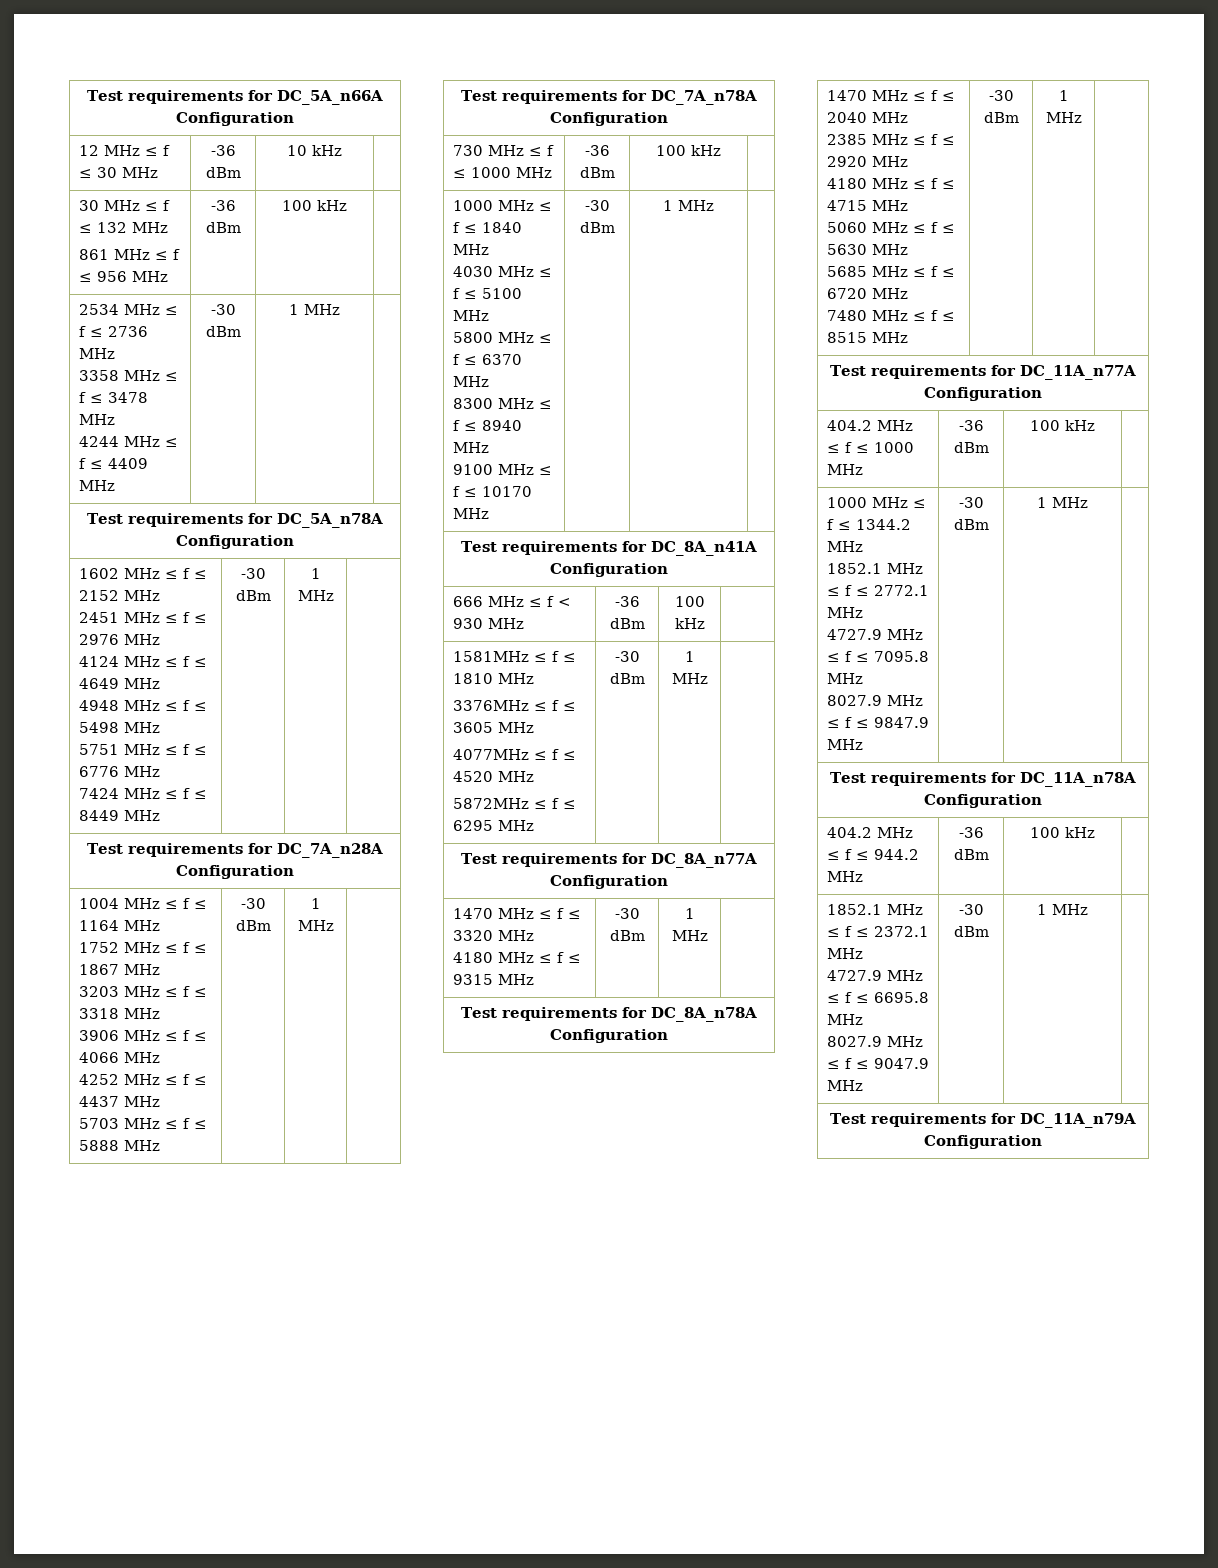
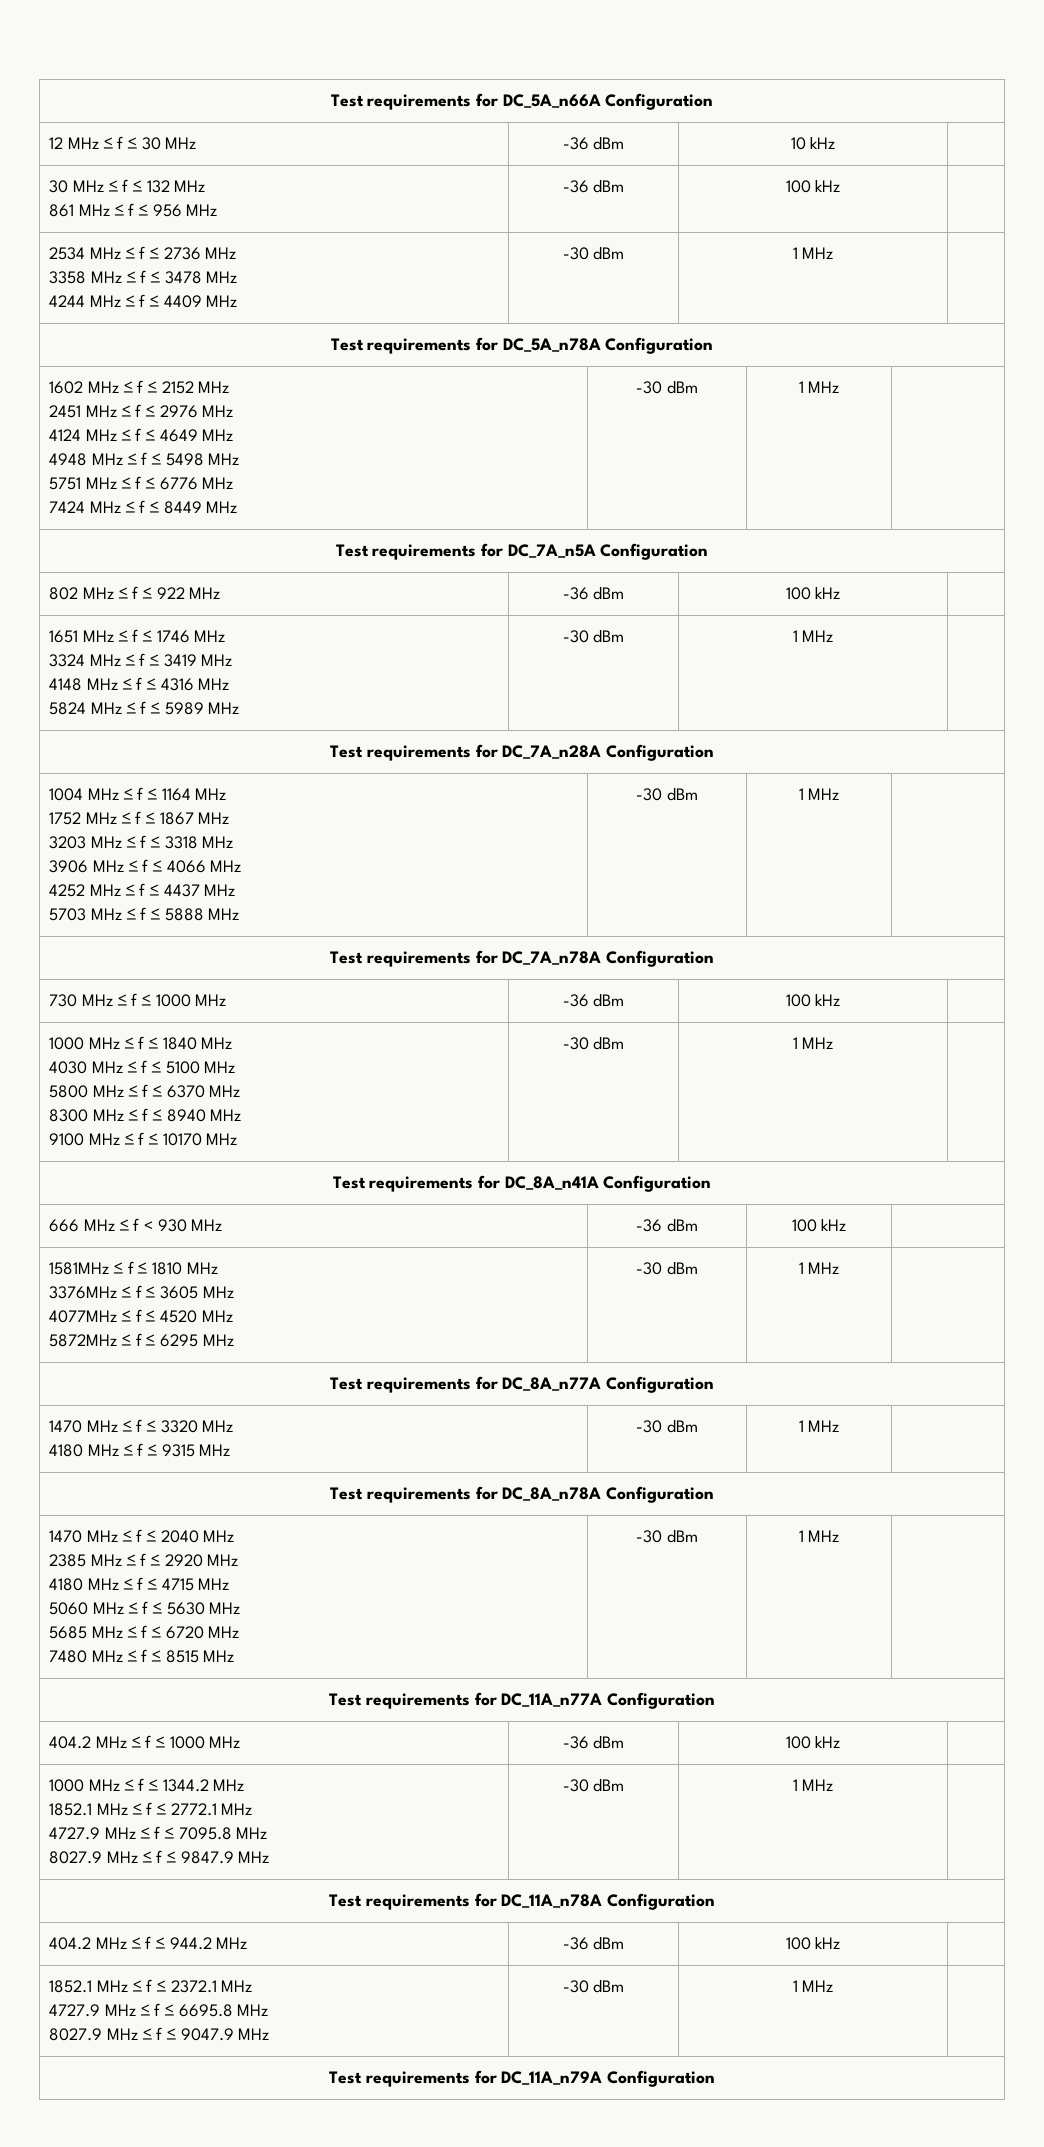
(334, 595) none -> [335,543,709,560] [49,586,221,600] [562,586,625,600] [785,586,841,600] [49,629,226,643] [49,653,233,667] [49,677,230,691] [49,701,240,715] [562,629,625,643] [792,630,834,642] // Test requirements for DC_7A_n5A Configuration // 802 MHz ≤ f ≤ 922 MHz | -36 dBm | 100 kHz | // 1651 MHz ≤ f ≤ 1746 MHz // 3324 MHz ≤ f ≤ 3419 MHz // 4148 MHz ≤ f ≤ 4316 MHz // 5824 MHz ≤ f ≤ 5989 MHz | -30 dBm | 1 MHz |

